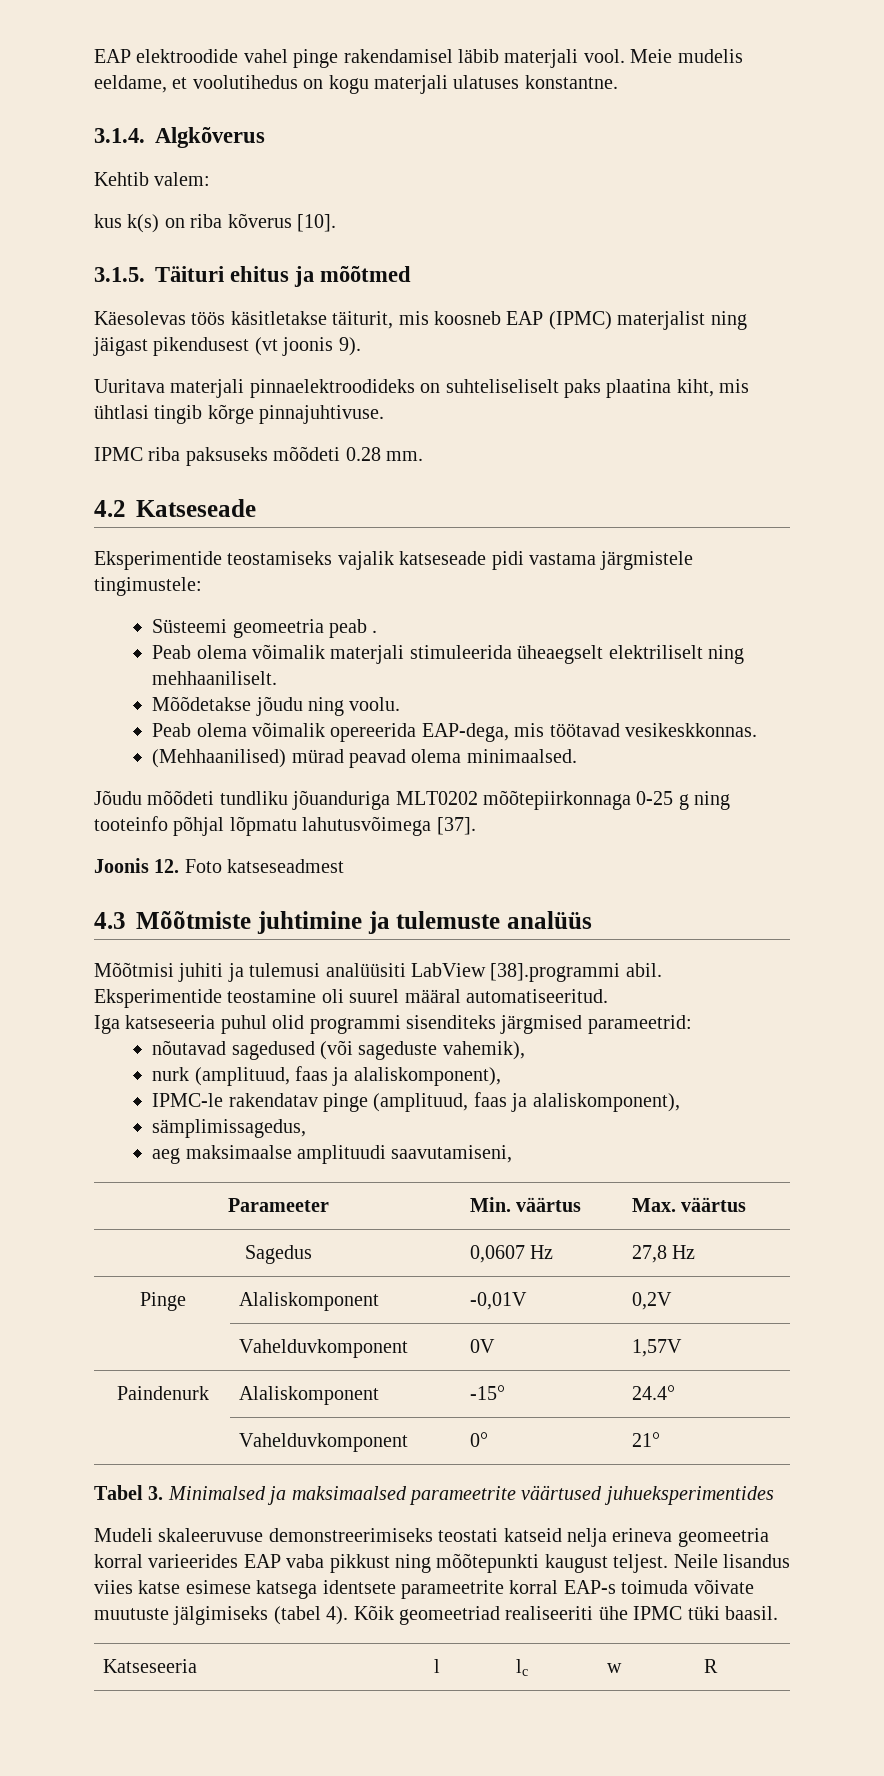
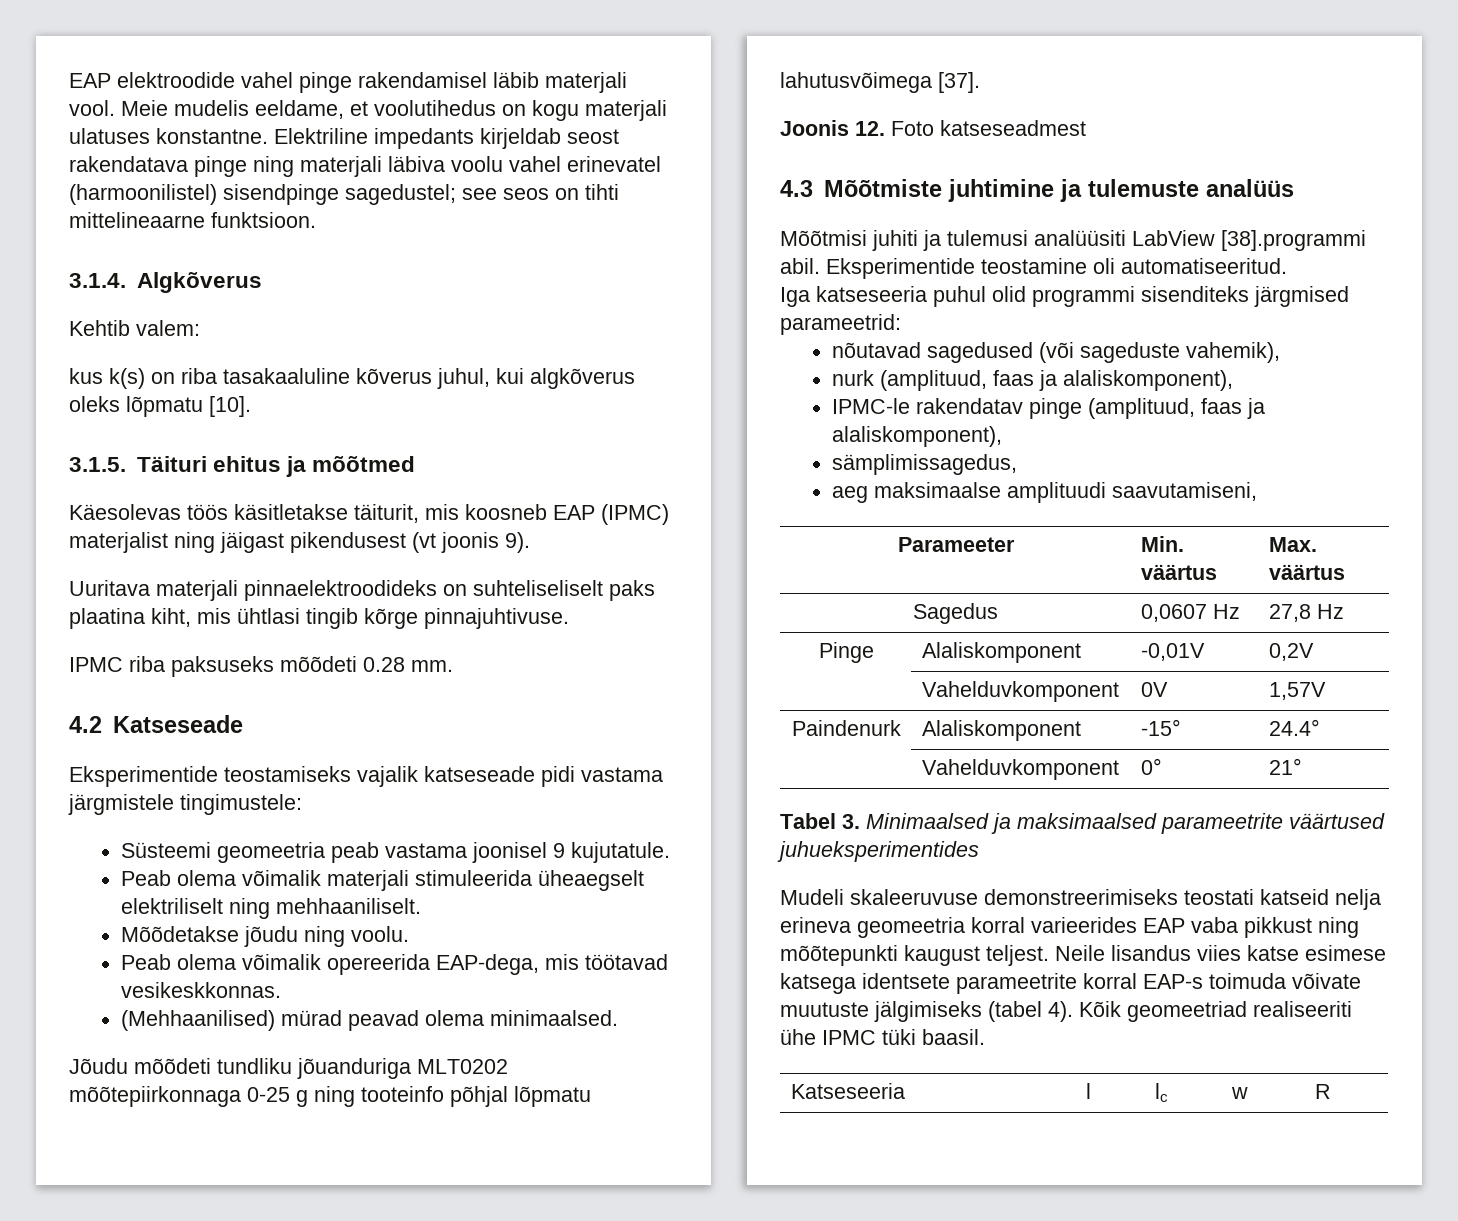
(618, 82) none -> [274,128,619,149] [69,156,661,177] [69,184,619,205] [69,212,316,228] Elektriline impedants kirjeldab seost rakendatava pinge ning materjali läbiva voolu vahel erinevatel (harmoonilistel) sisendpinge sagedustel; see seos on tihti mittelineaarne funktsioon.
[227,213,292,228] kõverus -> [223,368,635,389] [69,396,203,417] tasakaaluline kõverus juhul, kui algkõverus oleks lõpmatu
[372,630,378,633] . -> [385,842,671,863] vastama joonisel 9 kujutatule.
[349,989,461,1003] suurel määral -> (1115, 266) none
[167,1486,266,1500] Minimalsed -> [866,813,989,829] Minimaalsed

